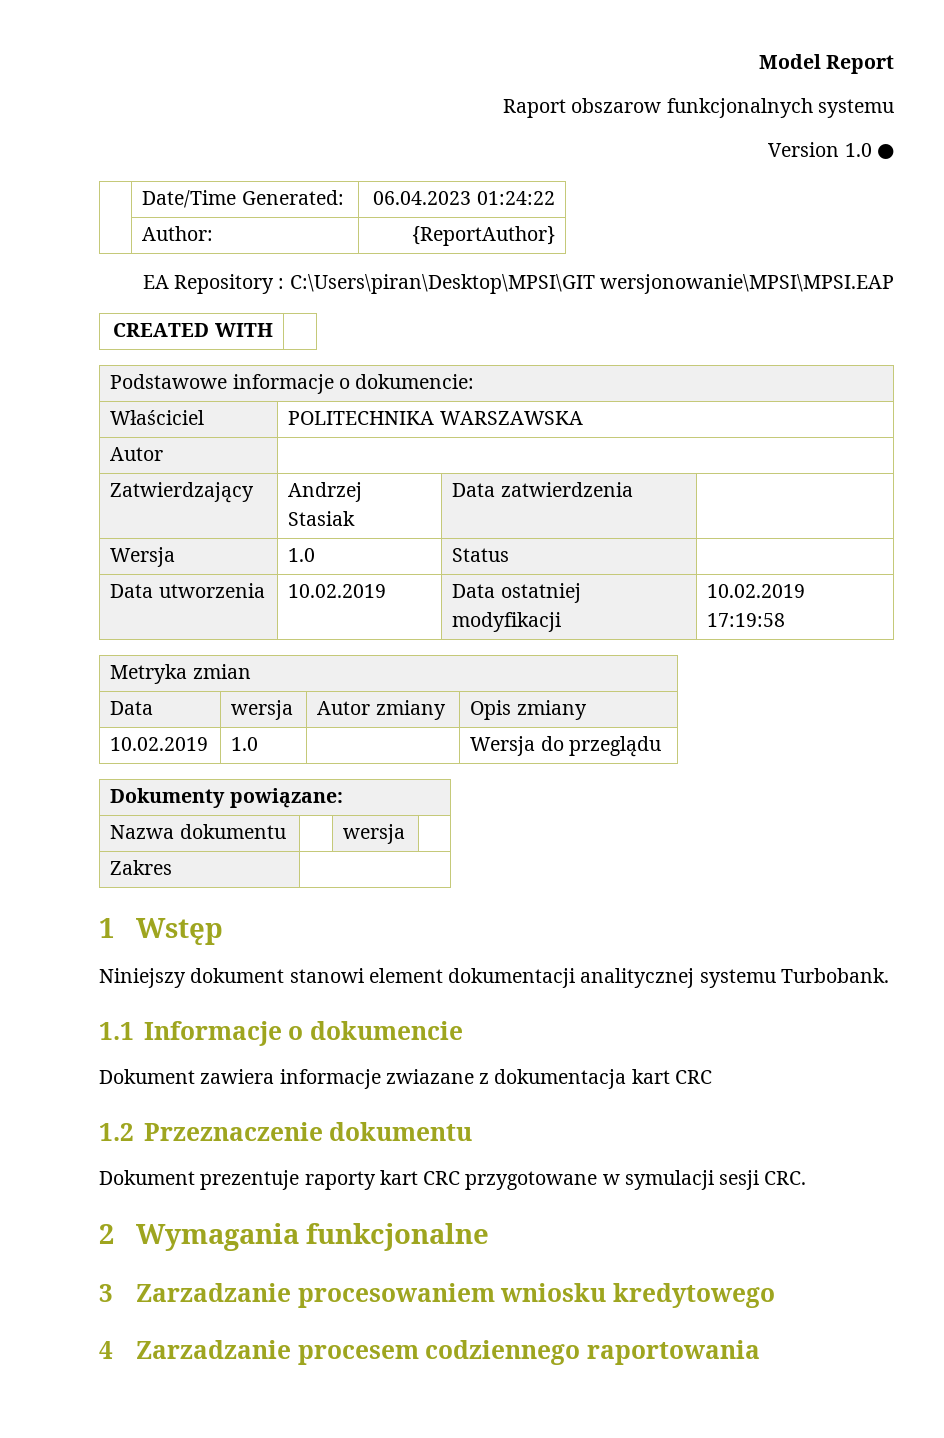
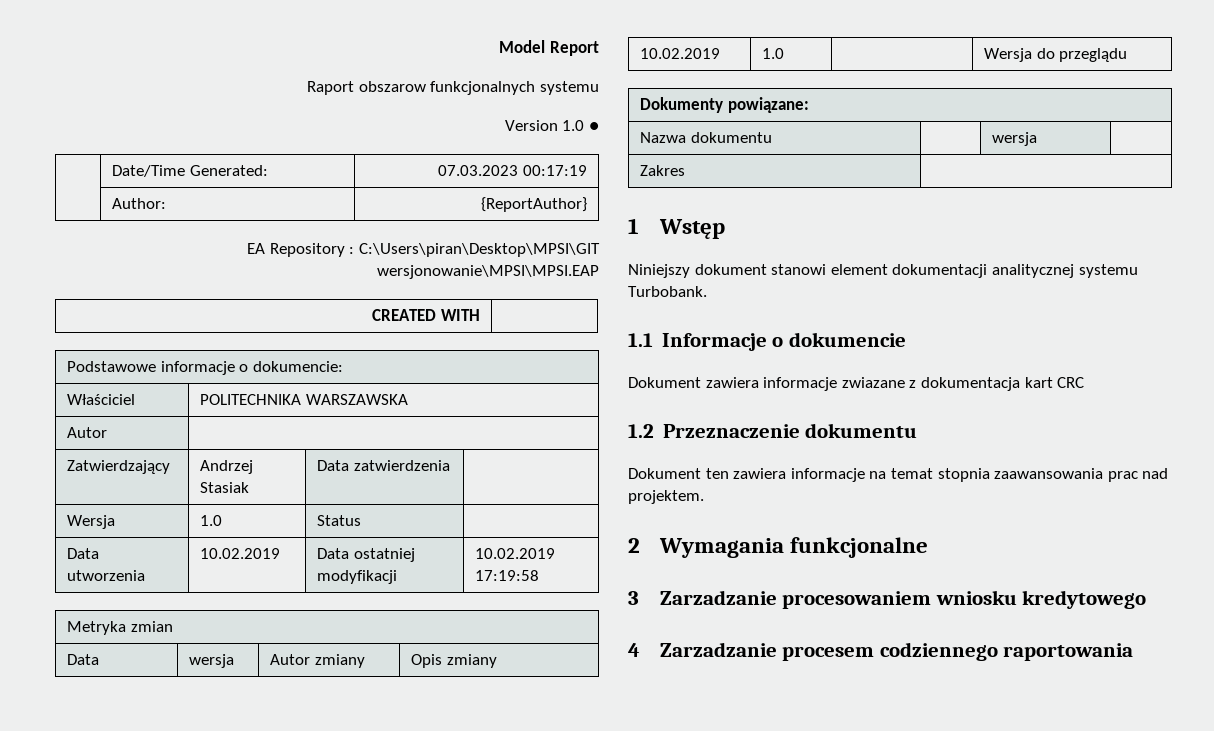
[373,191,555,205] 06.04.2023 01:24:22 -> [438,165,587,176] 07.03.2023 00:17:19
[200,1170,807,1190] prezentuje raporty kart CRC przygotowane w symulacji sesji CRC. -> [705,468,1169,482] [628,490,704,504] ten zawiera informacje na temat stopnia zaawansowania prac nad projektem.

